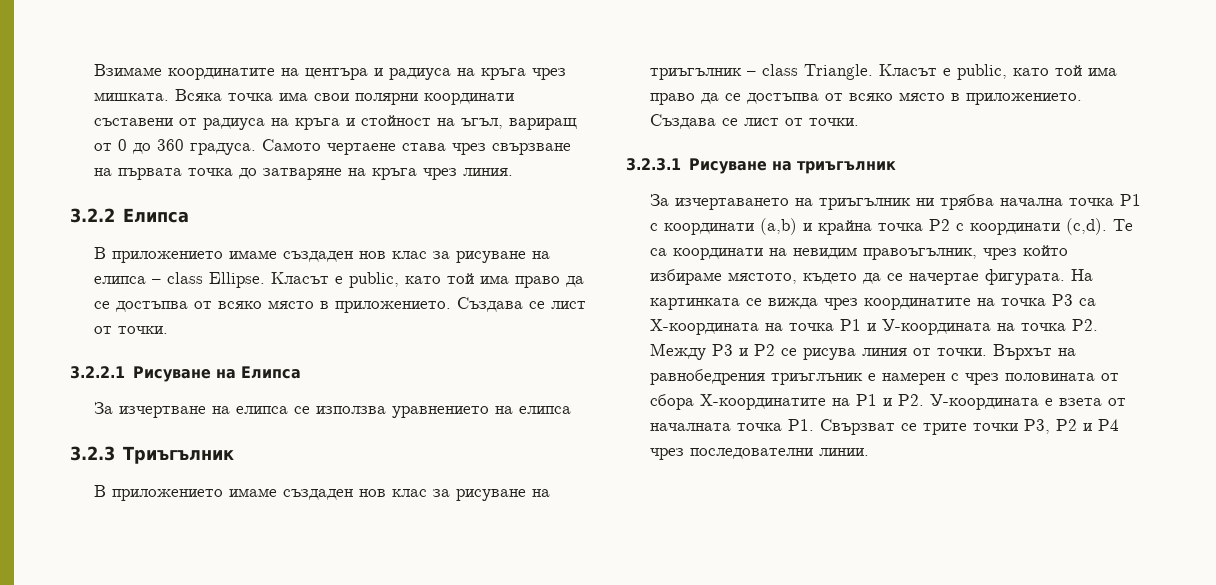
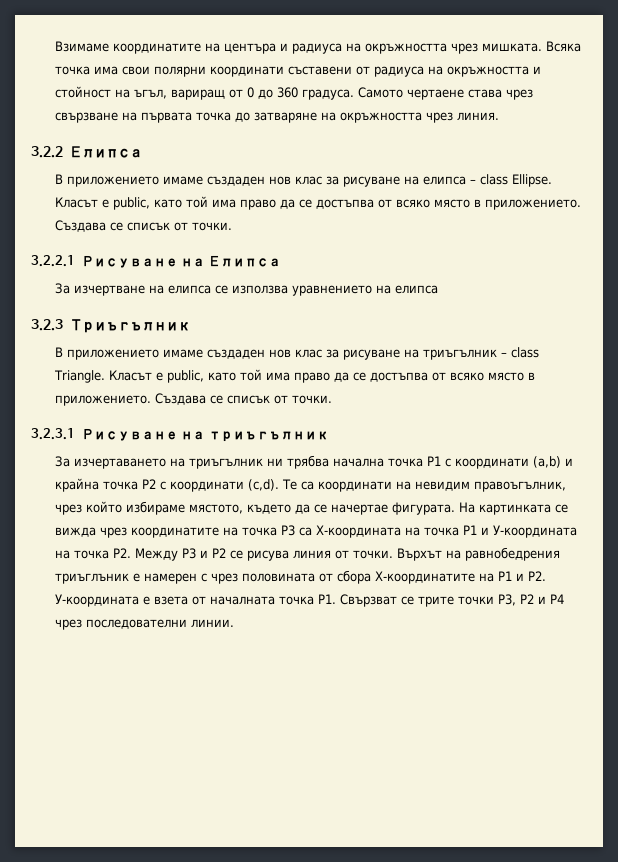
[481,68,527,80] кръга -> [365,43,448,54] окръжността
[295,118,341,130] кръга -> [447,66,530,77] окръжността
[372,168,418,180] кръга -> [340,112,423,123] окръжността
[551,301,587,309] лист -> [127,222,171,231] списък
[744,118,780,126] лист -> [227,395,271,404] списък

